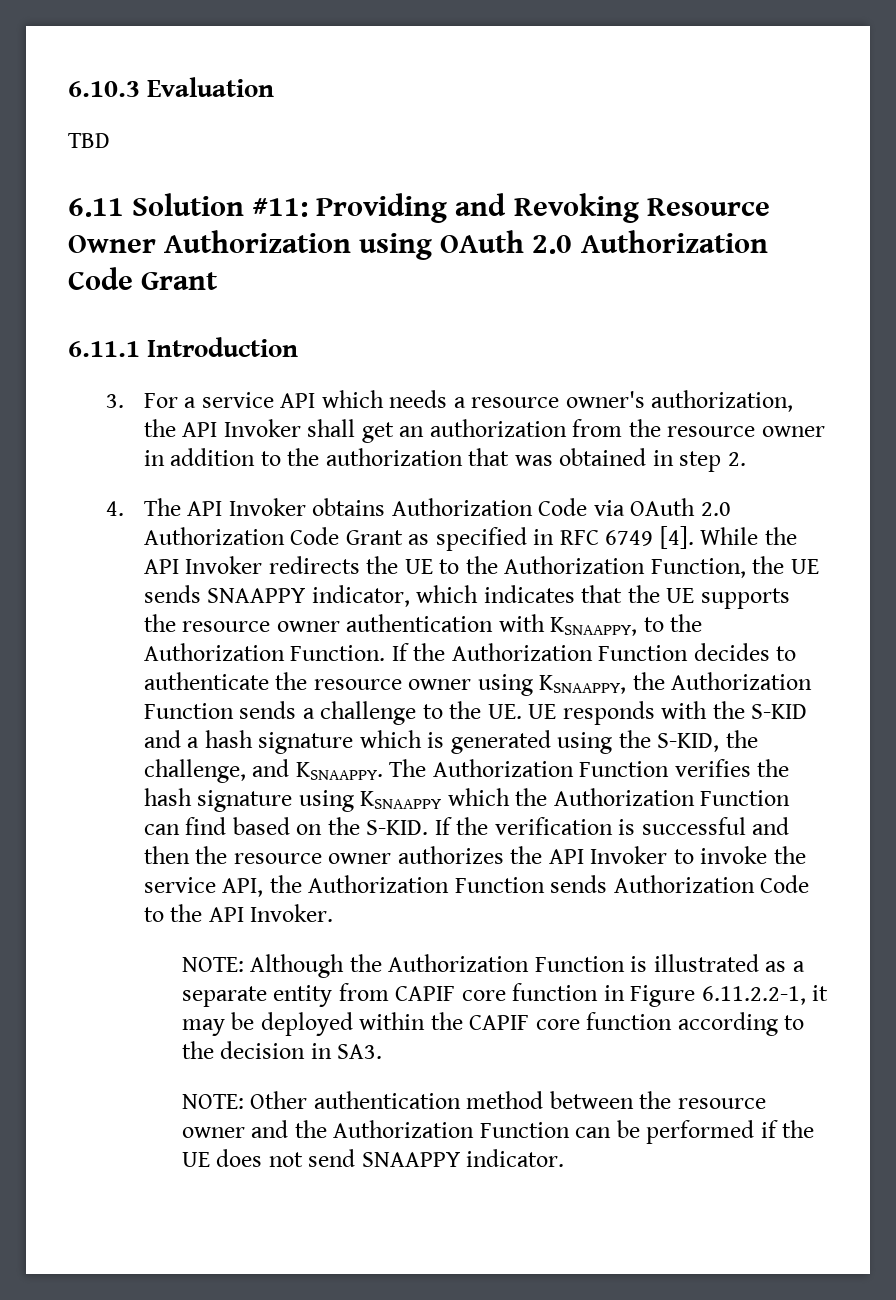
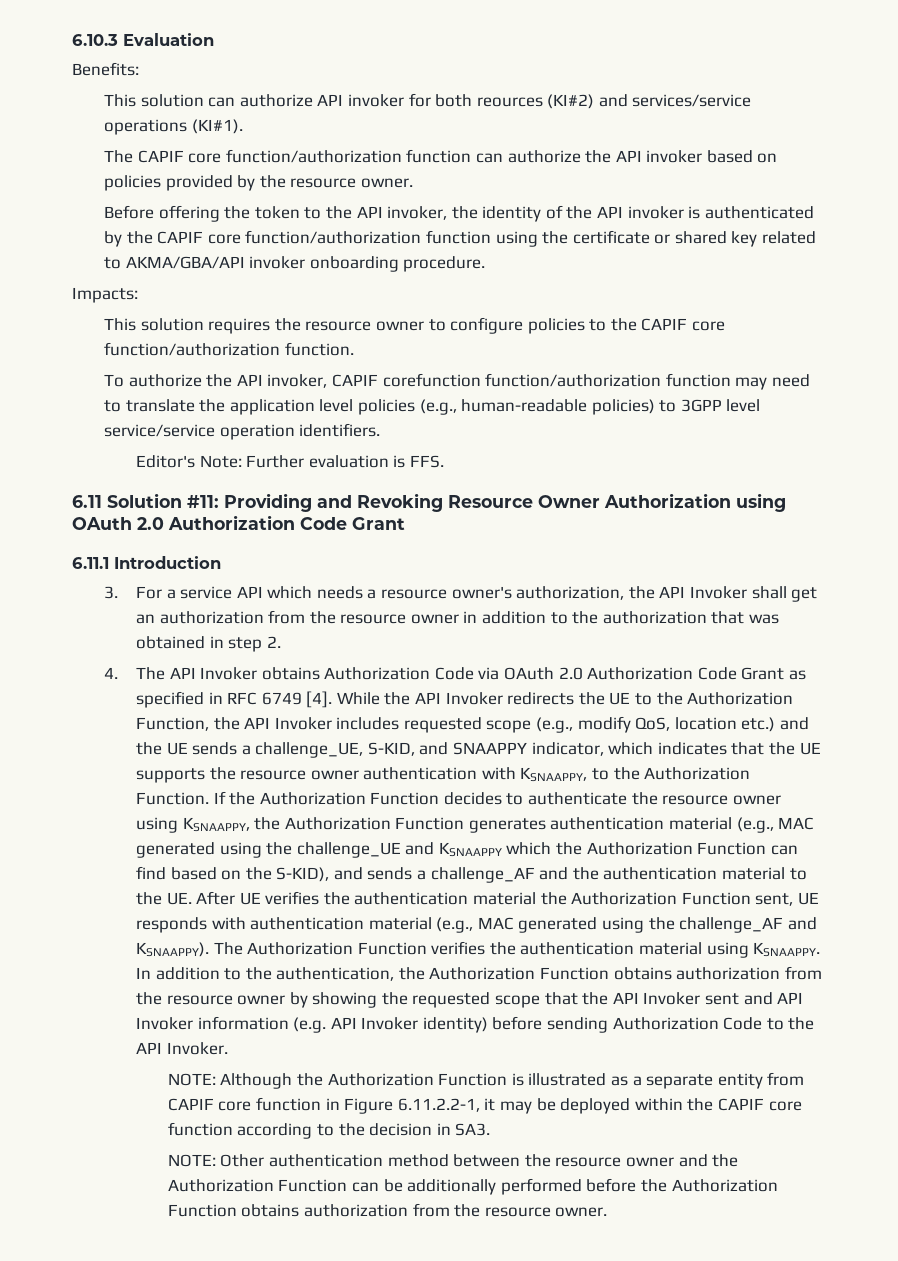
[68,133,110,148] TBD -> [72,62,139,76] [103,93,752,109] [103,119,243,135] [103,149,778,163] [103,175,413,191] [103,205,814,222] [103,230,817,247] [103,256,486,272] [72,287,138,303] [103,317,726,334] [103,342,354,356] [103,373,810,390] [103,399,761,415] [103,423,381,440] [135,455,444,468] Benefits: // This solution can authorize API invoker for both reources (KI#2) and services/service operations (KI#1). // The CAPIF core function/authorization function can authorize the API invoker based on policies provided by the resource owner. // Before offering the token to the API invoker, the identity of the API invoker is authenticated by the CAPIF core function/authorization function using the certificate or shared key related to AKMA/GBA/API invoker onboarding procedure. // Impacts: // This solution requires the resource owner to configure policies to the CAPIF core function/authorization function. // To authorize the API invoker, CAPIF corefunction function/authorization function may need to translate the application level policies (e.g., human-readable policies) to 3GPP level service/service operation identifiers. // Editor's Note: Further evaluation is FFS.
[790,559,819,574] [143,585,201,603] UE sends -> [244,716,810,733] [135,742,449,758] API Invoker includes requested scope (e.g., modify QoS, location etc.) and the UE sends a challenge_UE, S-KID, and
[239,701,808,725] [143,730,758,754] [143,759,790,783] [143,788,354,812] sends a challenge to the UE. UE responds with the S-KID and a hash signature which is generated using the S-KID, the challenge, and KSNAAPPY. The Authorization Function verifies the hash signature using -> [468,817,815,833] [135,842,435,858] generates authentication material (e.g., MAC generated using the challenge_UE and
[366,817,790,835] [143,846,806,864] [143,875,608,897] S-KID. If the verification is successful and then the resource owner authorizes the API Invoker to invoke the service API, the Authorization Function sends -> [276,867,807,883] [135,891,820,906] [135,917,817,933] [135,941,821,958] [135,966,822,981] [135,992,804,1008] [135,1016,609,1033] S-KID), and sends a challenge_AF and the authentication material to the UE. After UE verifies the authentication material the Authorization Function sent, UE responds with authentication material (e.g., MAC generated using the challenge_AF and KSNAAPPY). The Authorization Function verifies the authentication material using KSNAAPPY. In addition to the authentication, the Authorization Function obtains authorization from the resource owner by showing the requested scope that the API Invoker sent and API Invoker information (e.g. API Invoker identity) before sending
[646,1120,815,1144] [181,1149,565,1167] performed if the UE does not send SNAAPPY indicator. -> [407,1178,778,1195] [167,1203,608,1217] additionally performed before the Authorization Function obtains authorization from the resource owner.

